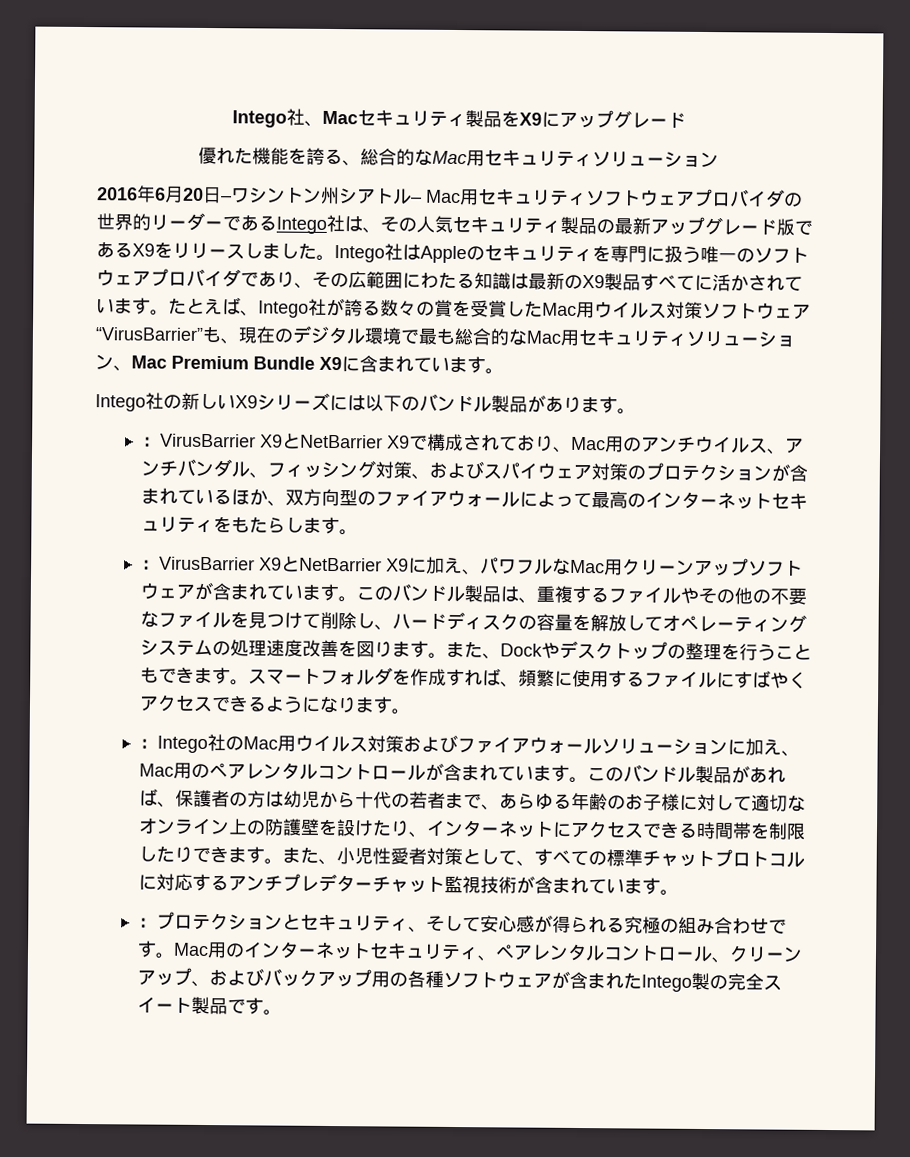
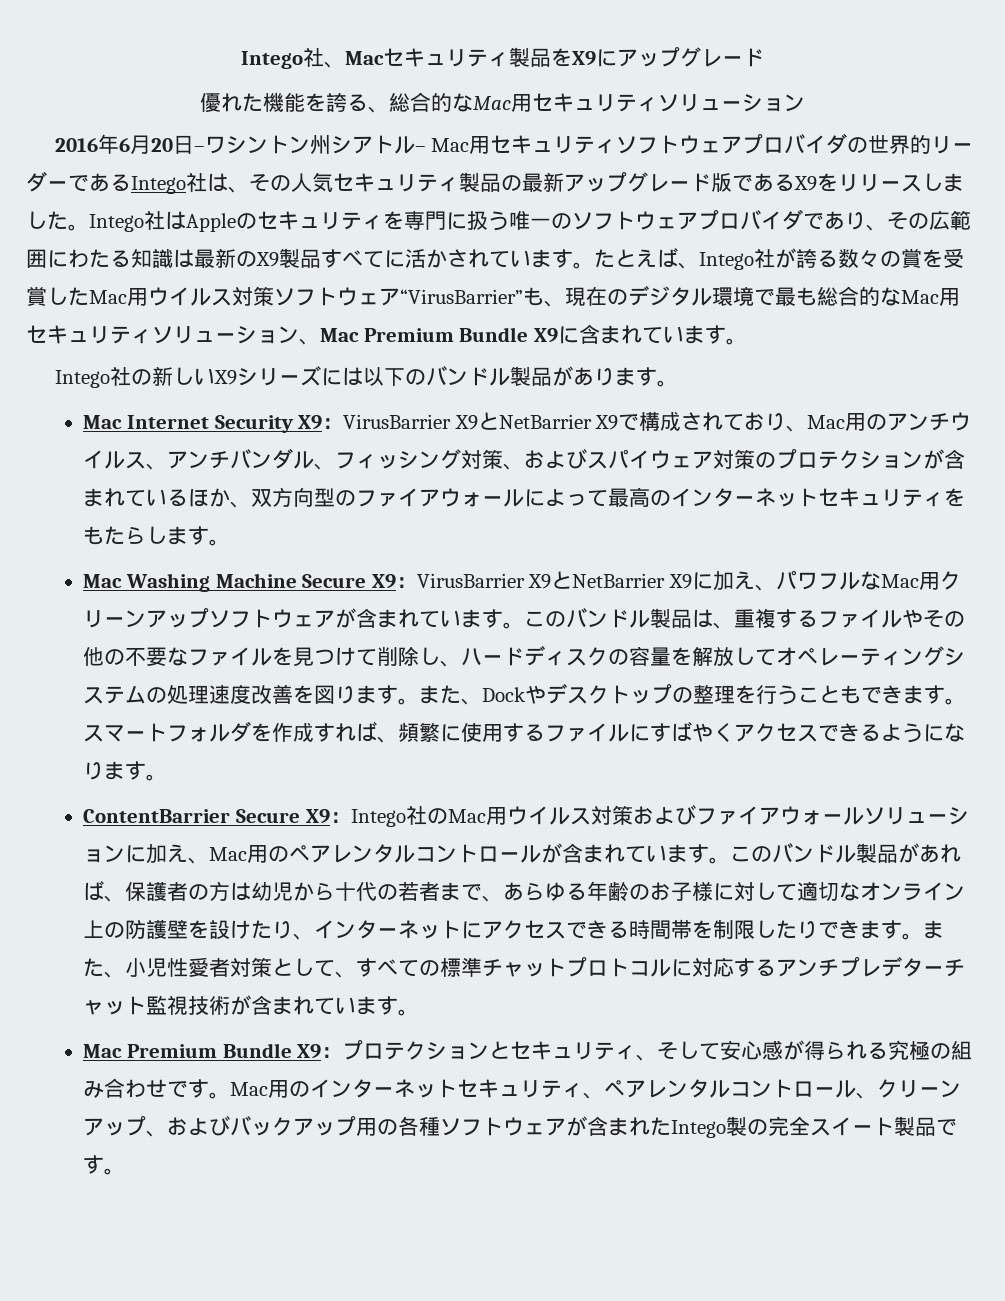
(636, 411) none -> [83,415,323,433] Mac Internet Security X9
(358, 532) none -> [83,573,396,592] Mac Washing Machine Secure X9
(410, 711) none -> [83,809,330,824] ContentBarrier Secure X9
(679, 892) none -> [83,1043,322,1059] Mac Premium Bundle X9

